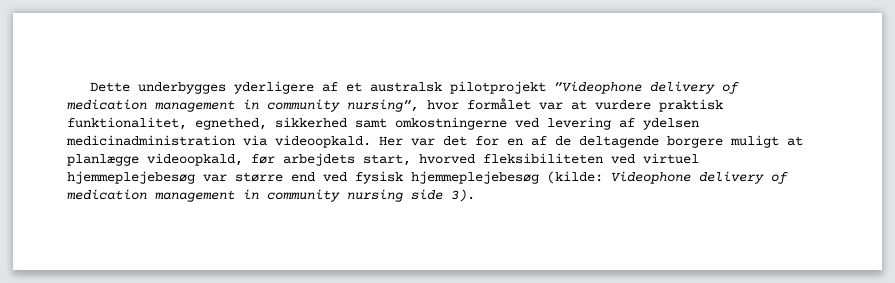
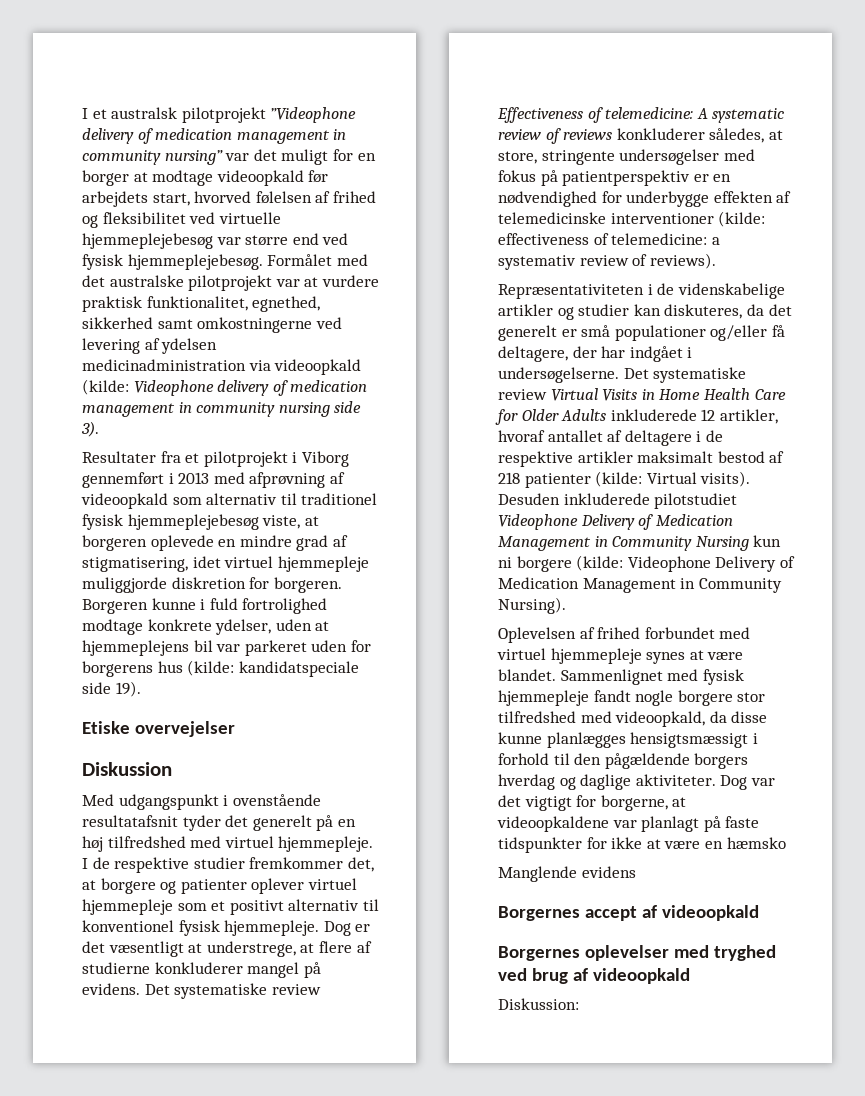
[90,81,339,94] Dette underbygges yderligere af -> [82,108,88,119] I
[347,98,531,112] nursing”, hvor formålet -> [164,149,376,165] [82,170,329,186] [82,191,376,207] [82,212,281,228] [82,233,349,249] [82,254,368,270] [82,275,273,291] nursing” var det muligt for en borger at modtage videoopkald før arbejdets start, hvorved følelsen af frihed og fleksibilitet ved virtuelle hjemmeplejebesøg var større end ved fysisk hjemmeplejebesøg. Formålet med det australske pilotprojekt
[275,135,803,148] [67,153,699,166] [67,171,539,184] videoopkald. Her var det for en af de deltagende borgere muligt at planlægge videoopkald, før arbejdets start, hvorved fleksibiliteten ved virtuel hjemmeplejebesøg var større end ved fysisk hjemmeplejebesøg -> [274,359,362,375] videoopkald
(475, 195) none -> [82,451,349,467] [82,472,345,488] [81,493,378,509] [82,514,319,530] [82,535,348,551] [82,556,369,572] [82,577,342,593] [82,598,328,614] [82,619,330,635] [82,640,371,656] [82,660,359,677] [82,681,141,697] [82,721,236,737] [82,762,172,776] [82,794,321,810] [82,815,356,831] [82,836,374,852] [82,857,374,873] [82,878,357,894] [82,899,379,915] [82,920,371,936] [82,941,372,957] [82,962,321,978] [82,983,321,999] [497,107,785,123] [498,128,783,144] [498,149,755,165] [498,170,732,186] [498,191,792,207] [498,211,766,227] [498,233,720,245] [498,253,716,270] [498,283,785,299] [498,304,792,320] [498,325,785,341] [498,346,693,362] [498,367,747,383] [498,388,786,401] [495,409,778,425] [498,430,723,446] [498,451,785,467] [498,471,751,488] [498,493,738,509] [498,514,733,530] [498,535,782,551] [498,555,795,572] [498,577,782,593] [498,597,566,614] [498,627,751,643] [497,648,744,664] [498,669,744,685] [498,690,766,706] [498,711,768,727] [498,732,758,748] [498,753,749,769] [498,774,775,790] [498,795,687,811] [497,816,760,832] [498,837,786,853] [498,866,636,882] [498,905,760,921] [498,945,777,961] [498,968,691,984] [498,998,579,1010] // Resultater fra et pilotprojekt i Viborg gennemført i 2013 med afprøvning af videoopkald som alternativ til traditionel fysisk hjemmeplejebesøg viste, at borgeren oplevede en mindre grad af stigmatisering, idet virtuel hjemmepleje muliggjorde diskretion for borgeren. Borgeren kunne i fuld fortrolighed modtage konkrete ydelser, uden at hjemmeplejens bil var parkeret uden for borgerens hus (kilde: kandidatspeciale side 19). // Etiske overvejelser // Diskussion // Med udgangspunkt i ovenstående resultatafsnit tyder det generelt på en høj tilfredshed med virtuel hjemmepleje. I de respektive studier fremkommer det, at borgere og patienter oplever virtuel hjemmepleje som et positivt alternativ til konventionel fysisk hjemmepleje. Dog er det væsentligt at understrege, at flere af studierne konkluderer mangel på evidens. Det systematiske review Effectiveness of telemedicine: A systematic review of reviews konkluderer således, at store, stringente undersøgelser med fokus på patientperspektiv er en nødvendighed for underbygge effekten af telemedicinske interventioner (kilde: effectiveness of telemedicine: a systemativ review of reviews). // Repræsentativiteten i de videnskabelige artikler og studier kan diskuteres, da det generelt er små populationer og/eller få deltagere, der har indgået i undersøgelserne. Det systematiske review Virtual Visits in Home Health Care for Older Adults inkluderede 12 artikler, hvoraf antallet af deltagere i de respektive artikler maksimalt bestod af 218 patienter (kilde: Virtual visits). Desuden inkluderede pilotstudiet Videophone Delivery of Medication Management in Community Nursing kun ni borgere (kilde: Videophone Delivery of Medication Management in Community Nursing). // Oplevelsen af frihed forbundet med virtuel hjemmepleje synes at være blandet. Sammenlignet med fysisk hjemmepleje fandt nogle borgere stor tilfredshed med videoopkald, da disse kunne planlægges hensigtsmæssigt i forhold til den pågældende borgers hverdag og daglige aktiviteter. Dog var det vigtigt for borgerne, at videoopkaldene var planlagt på faste tidspunkter for ikke at være en hæmsko // Manglende evidens // Borgernes accept af videoopkald // Borgernes oplevelser med tryghed ved brug af videoopkald // Diskussion:

